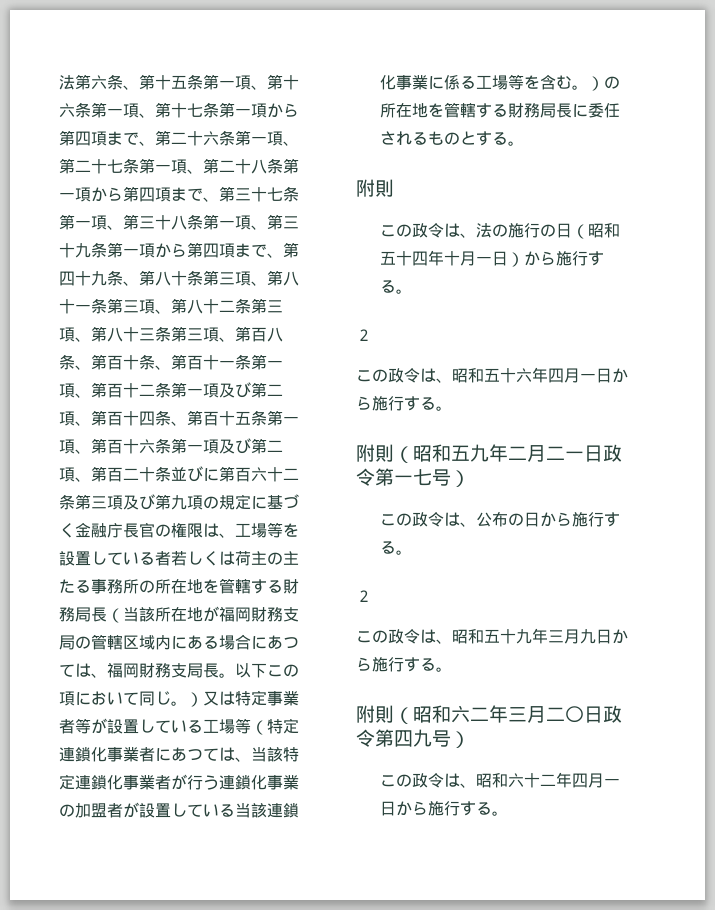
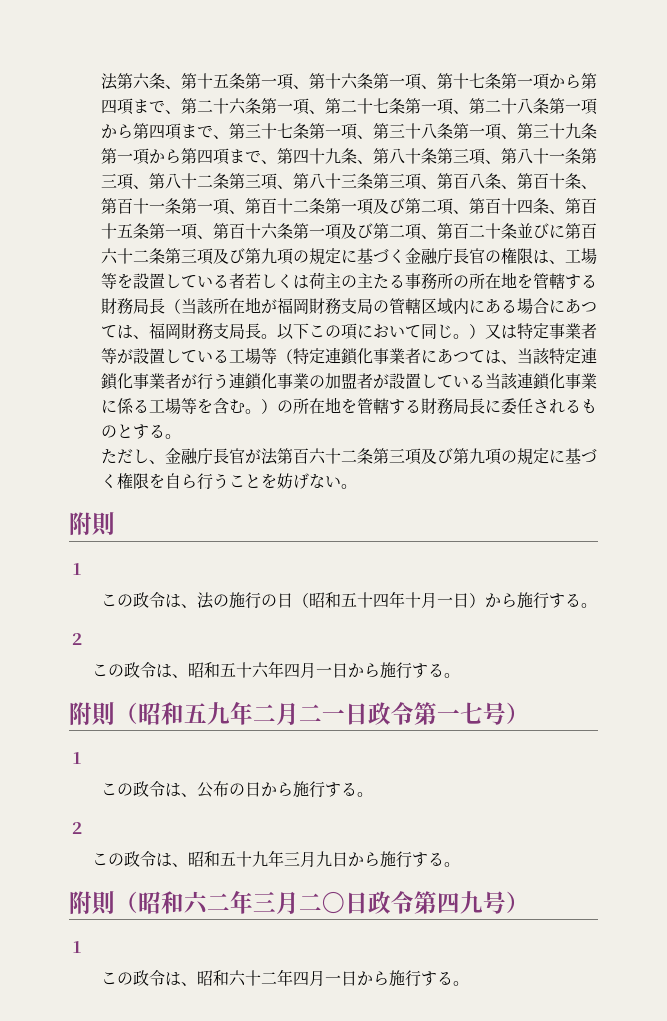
[356,179,394,197] // 附則 -> [100,448,597,465] [100,473,357,490] [69,512,115,536] [69,563,85,575] // ただし、金融庁長官が法第百六十二条第三項及び第九項の規定に基づく権限を自ら行うことを妨げない。 // 附則 // １
(470, 478) none -> [69,752,85,764] // １
(470, 739) none -> [69,941,85,953] // １

